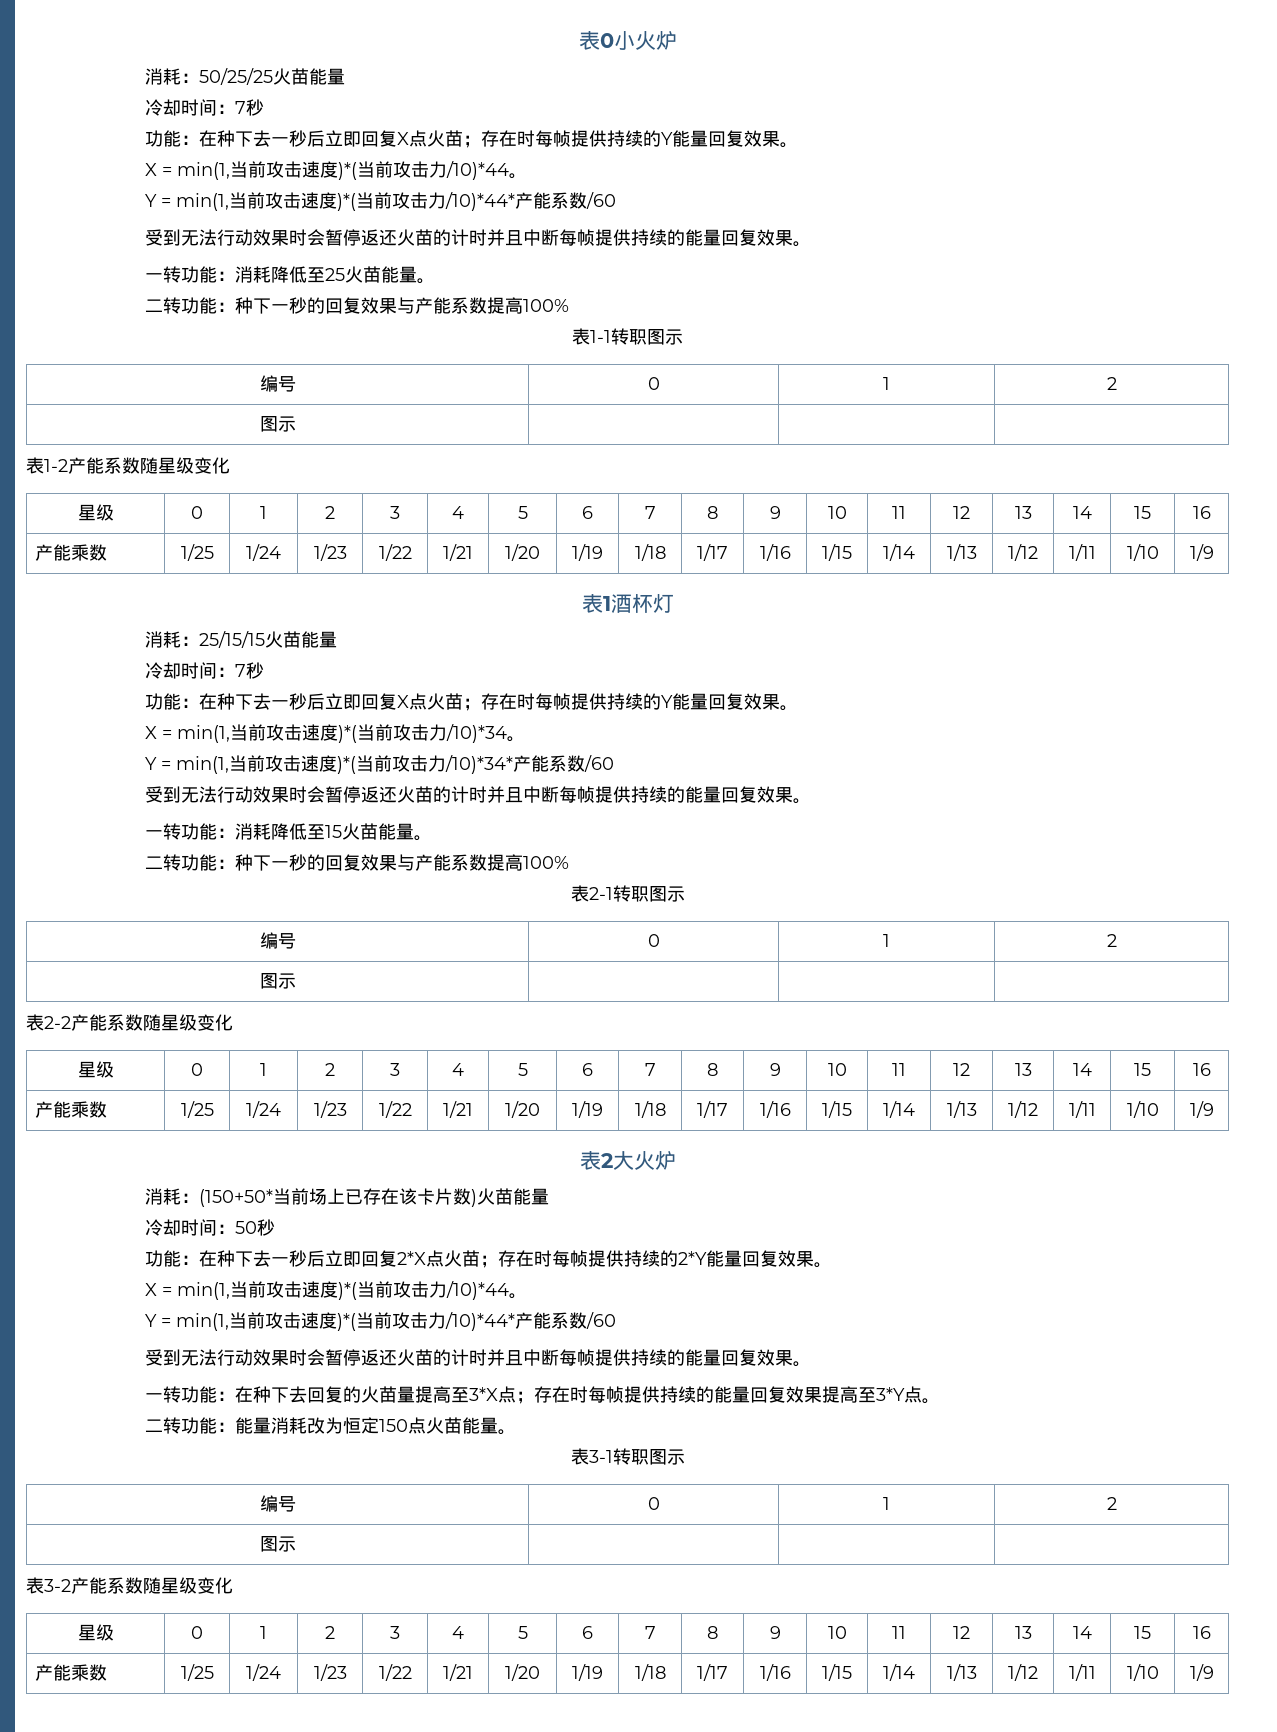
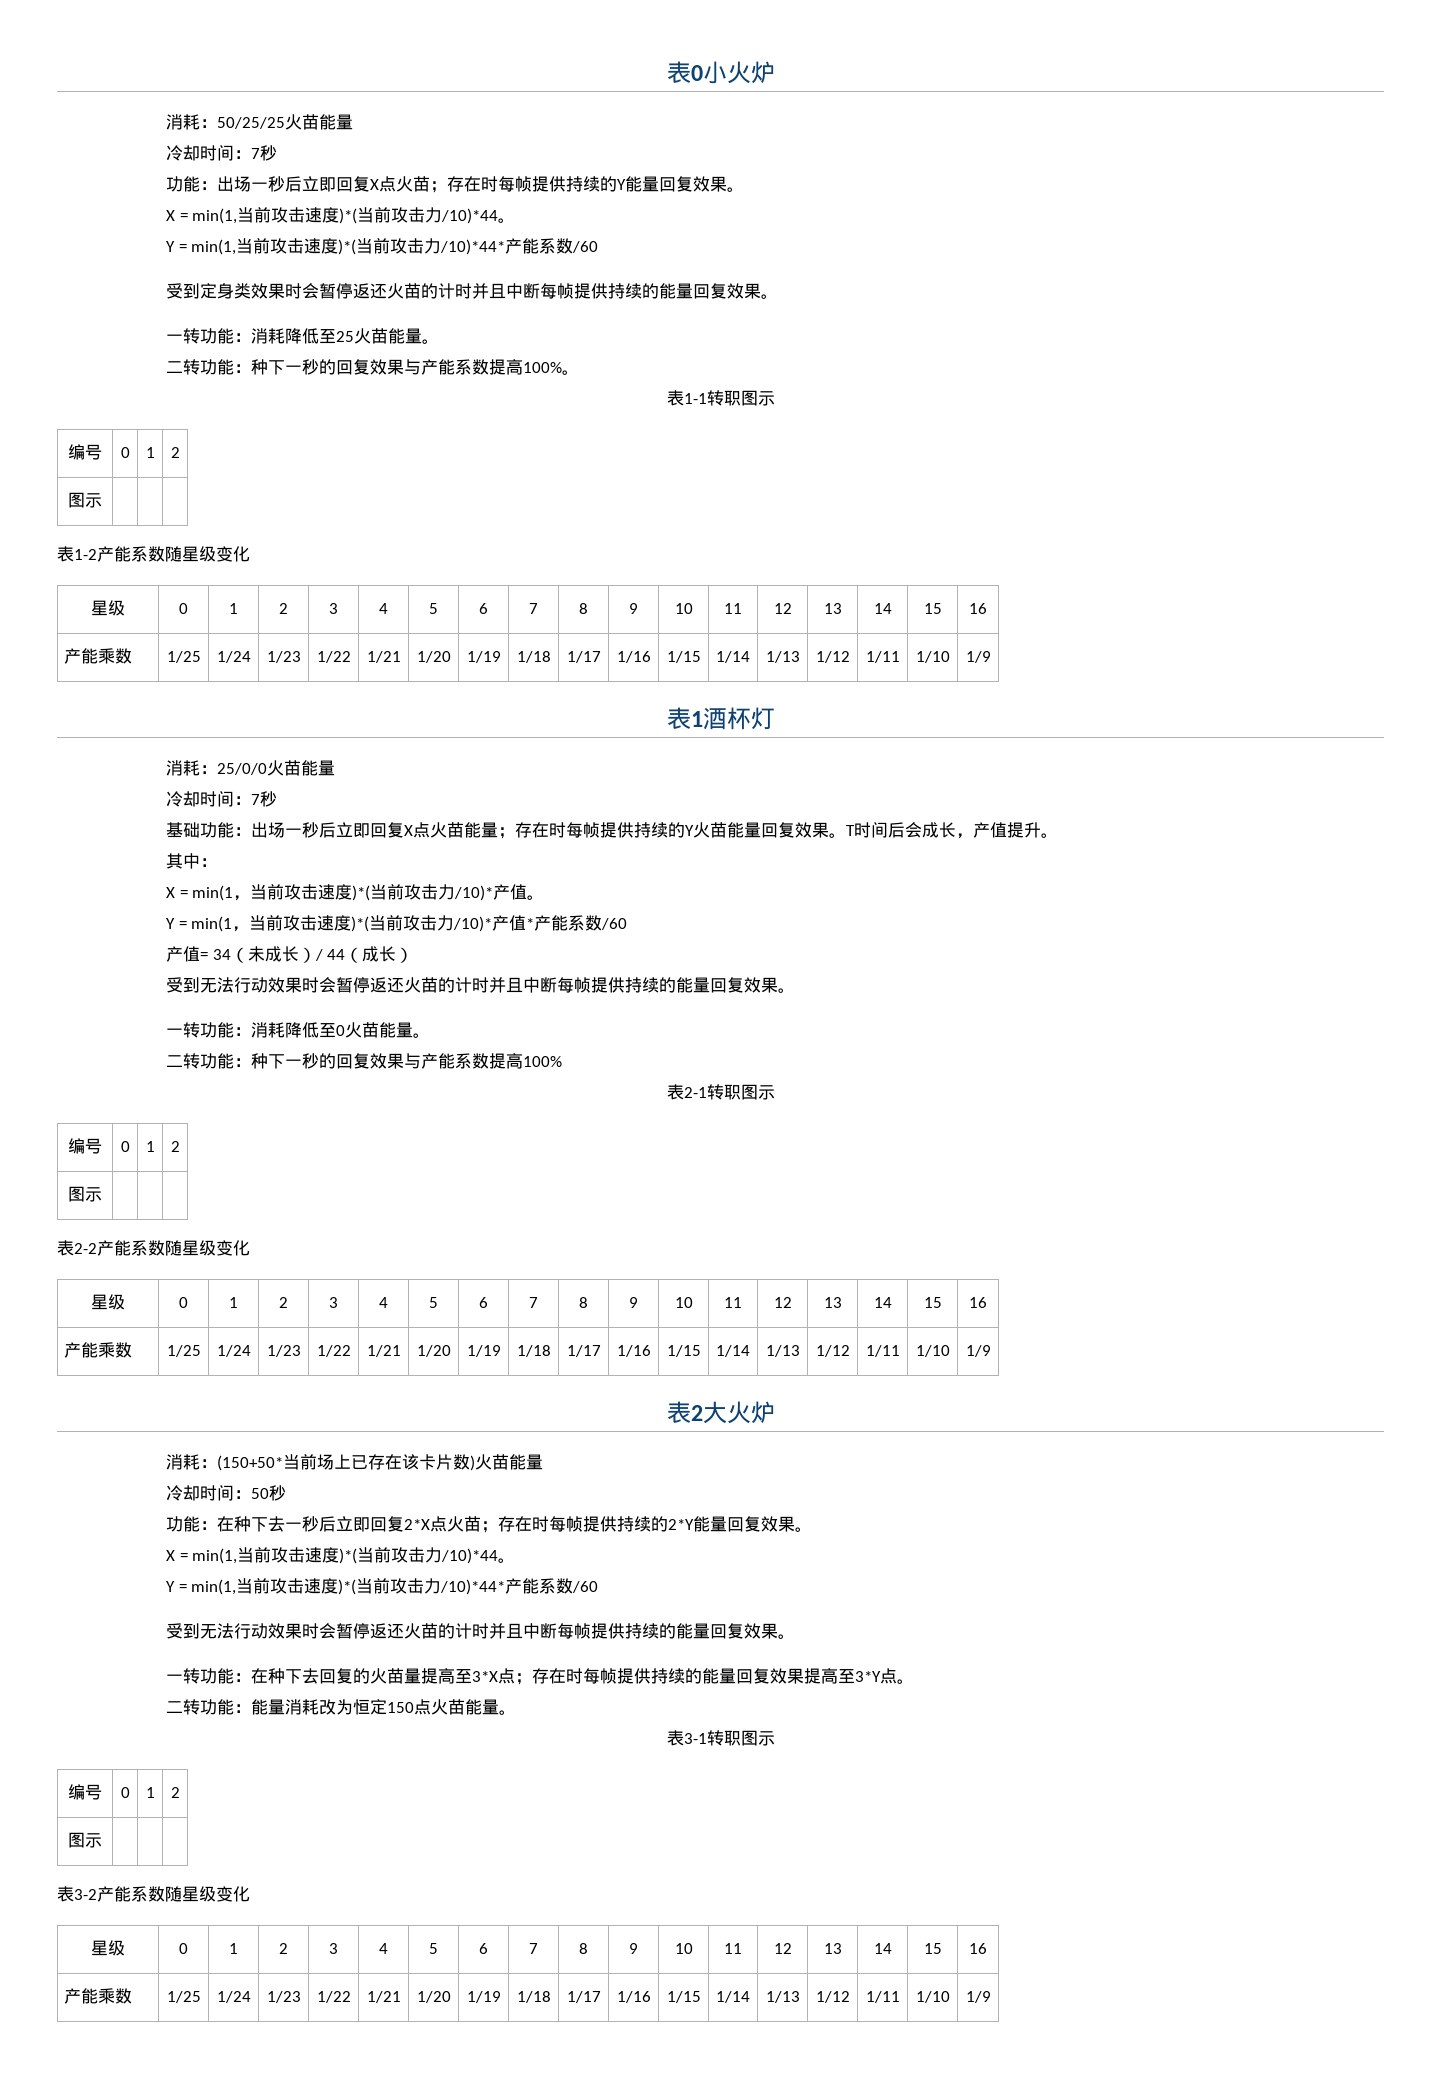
[199,130,272,147] 在种下去 -> [216,176,251,192] 出场
[181,229,254,246] 无法行动 -> [199,283,251,299] 定身类
(570, 305) none -> [561,370,579,375] 。
[199,631,338,648] [145,662,265,679] [145,693,799,711] [145,724,526,743] [145,755,615,774] 25/15/15火苗能量 // 冷却时间：7秒 // 功能：在种下去一秒后立即回复X点火苗；存在时每帧提供持续的Y能量回复效果。 // X = min(1,当前攻击速度)*(当前攻击力/10)*34。 // Y = min(1,当前攻击速度)*(当前攻击力/10)*34*产能系数/60 -> [216,760,335,776] [165,791,277,807] [165,822,1058,839] [165,853,217,869] [165,884,545,901] [165,915,628,932] [165,946,414,963] 25/0/0火苗能量 // 冷却时间：7秒 // 基础功能：出场一秒后立即回复X点火苗能量；存在时每帧提供持续的Y火苗能量回复效果。T时间后会成长，产值提升。 // 其中： // X = min(1，当前攻击速度)*(当前攻击力/10)*产值。 // Y = min(1，当前攻击速度)*(当前攻击力/10)*产值*产能系数/60 // 产值= 34（未成长）/ 44（成长）
[325,825,343,838] 15 -> [335,1025,345,1036] 0

